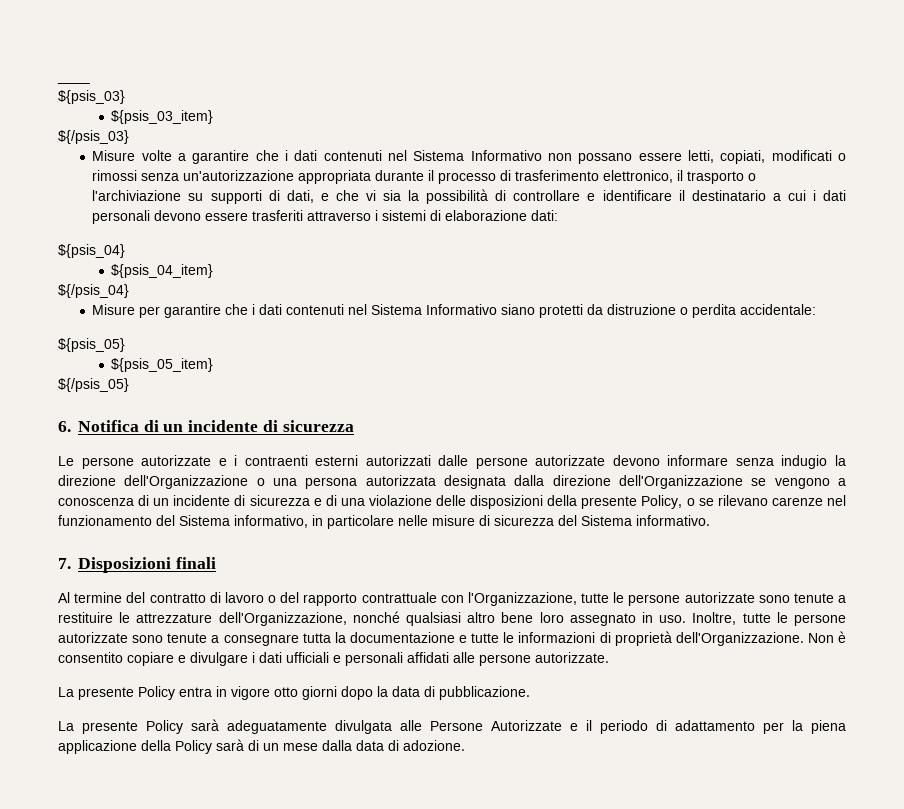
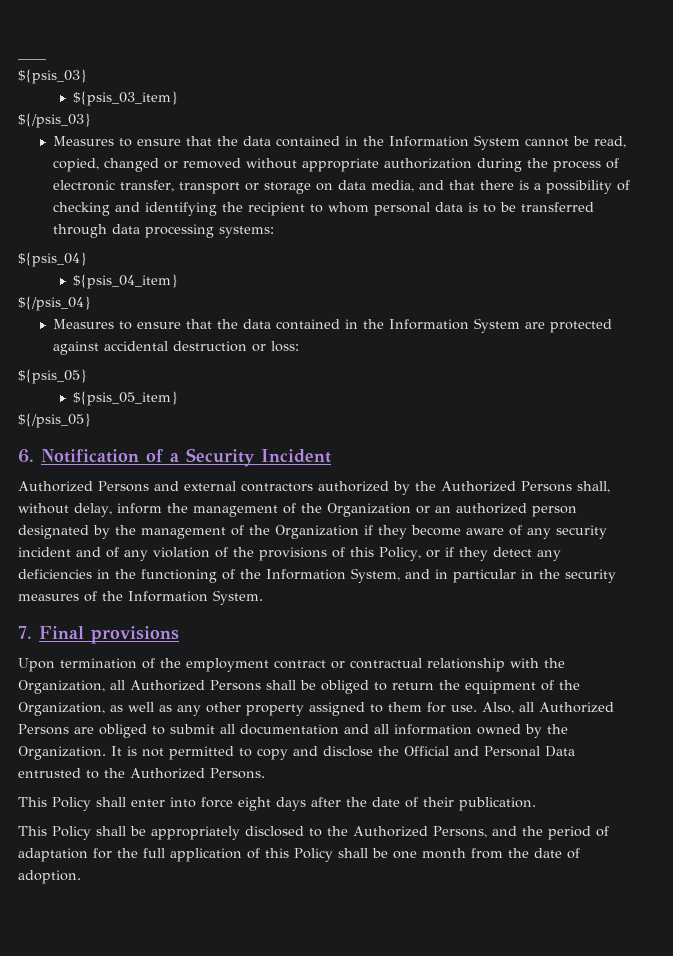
[92,150,847,164] [92,170,757,184] [92,189,846,204] [92,210,559,224] [58,244,125,258] [111,264,214,278] [58,284,129,298] [92,304,817,318] [58,338,125,352] [111,358,214,372] [58,378,129,392] [58,420,354,432] [58,455,846,469] [58,475,847,489] [58,495,846,509] [58,515,710,529] [58,557,216,573] [58,592,846,606] [58,611,847,626] [58,631,846,646] [58,652,609,666] [58,686,530,700] [58,719,846,734] [58,739,465,754] Misure volte a garantire che i dati contenuti nel Sistema Informativo non possano essere letti, copiati, modificati o rimossi senza un'autorizzazione appropriata durante il processo di trasferimento elettronico, il trasporto o l'archiviazione su supporti di dati, e che vi sia la possibilità di controllare e identificare il destinatario a cui i dati personali devono essere trasferiti attraverso i sistemi di elaborazione dati: // ${psis_04} // ${psis_04_item} // ${/psis_04} // Misure per garantire che i dati contenuti nel Sistema Informativo siano protetti da distruzione o perdita accidentale: // ${psis_05} // ${psis_05_item} // ${/psis_05} // 6. Notifica di un incidente di sicurezza // Le persone autorizzate e i contraenti esterni autorizzati dalle persone autorizzate devono informare senza indugio la direzione dell'Organizzazione o una persona autorizzata designata dalla direzione dell'Organizzazione se vengono a conoscenza di un incidente di sicurezza e di una violazione delle disposizioni della presente Policy, o se rilevano carenze nel funzionamento del Sistema informativo, in particolare nelle misure di sicurezza del Sistema informativo. // 7. Disposizioni finali // Al termine del contratto di lavoro o del rapporto contrattuale con l'Organizzazione, tutte le persone autorizzate sono tenute a restituire le attrezzature dell'Organizzazione, nonché qualsiasi altro bene loro assegnato in uso. Inoltre, tutte le persone autorizzate sono tenute a consegnare tutta la documentazione e tutte le informazioni di proprietà dell'Organizzazione. Non è consentito copiare e divulgare i dati ufficiali e personali affidati alle persone autorizzate. // La presente Policy entra in vigore otto giorni dopo la data di pubblicazione. // La presente Policy sarà adeguatamente divulgata alle Persone Autorizzate e il periodo di adattamento per la piena applicazione della Policy sarà di un mese dalla data di adozione. -> [53,135,627,150] [53,158,620,172] [53,180,631,194] [53,202,595,216] [53,224,275,238] [18,252,87,267] [72,274,178,289] [18,296,91,311] [53,318,613,333] [53,341,300,355] [18,369,87,384] [72,391,178,406] [18,413,91,428] [18,448,332,467] [18,481,610,495] [18,503,577,517] [18,525,607,539] [18,547,561,561] [18,568,616,583] [18,590,263,605] [18,626,180,644] [18,658,565,672] [18,680,580,694] [18,702,614,716] [18,724,568,738] [18,746,575,760] [18,768,265,779] [18,797,536,811] [18,826,609,840] [18,848,580,862] [18,870,81,884] Measures to ensure that the data contained in the Information System cannot be read, copied, changed or removed without appropriate authorization during the process of electronic transfer, transport or storage on data media, and that there is a possibility of checking and identifying the recipient to whom personal data is to be transferred through data processing systems: // ${psis_04} // ${psis_04_item} // ${/psis_04} // Measures to ensure that the data contained in the Information System are protected against accidental destruction or loss: // ${psis_05} // ${psis_05_item} // ${/psis_05} // 6. Notification of a Security Incident // Authorized Persons and external contractors authorized by the Authorized Persons shall, without delay, inform the management of the Organization or an authorized person designated by the management of the Organization if they become aware of any security incident and of any violation of the provisions of this Policy, or if they detect any deficiencies in the functioning of the Information System, and in particular in the security measures of the Information System. // 7. Final provisions // Upon termination of the employment contract or contractual relationship with the Organization, all Authorized Persons shall be obliged to return the equipment of the Organization, as well as any other property assigned to them for use. Also, all Authorized Persons are obliged to submit all documentation and all information owned by the Organization. It is not permitted to copy and disclose the Official and Personal Data entrusted to the Authorized Persons. // This Policy shall enter into force eight days after the date of their publication. // This Policy shall be appropriately disclosed to the Authorized Persons, and the period of adaptation for the full application of this Policy shall be one month from the date of adoption.

